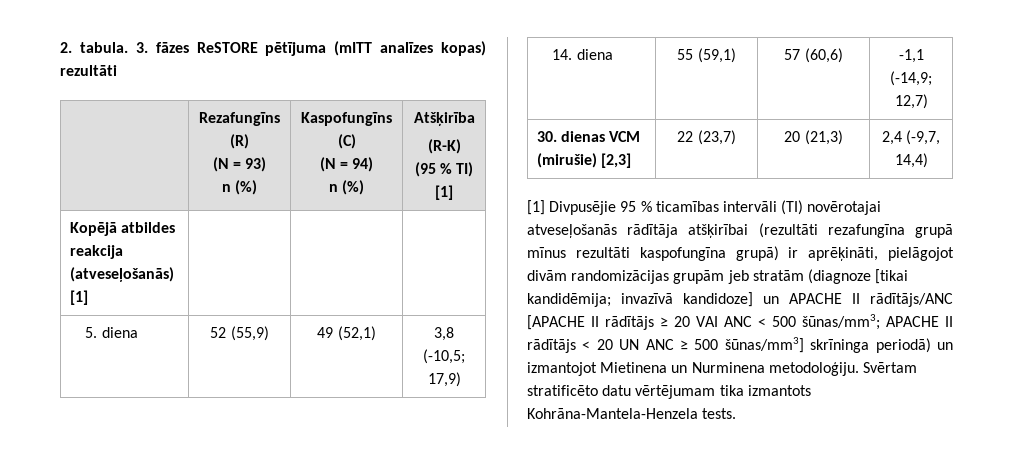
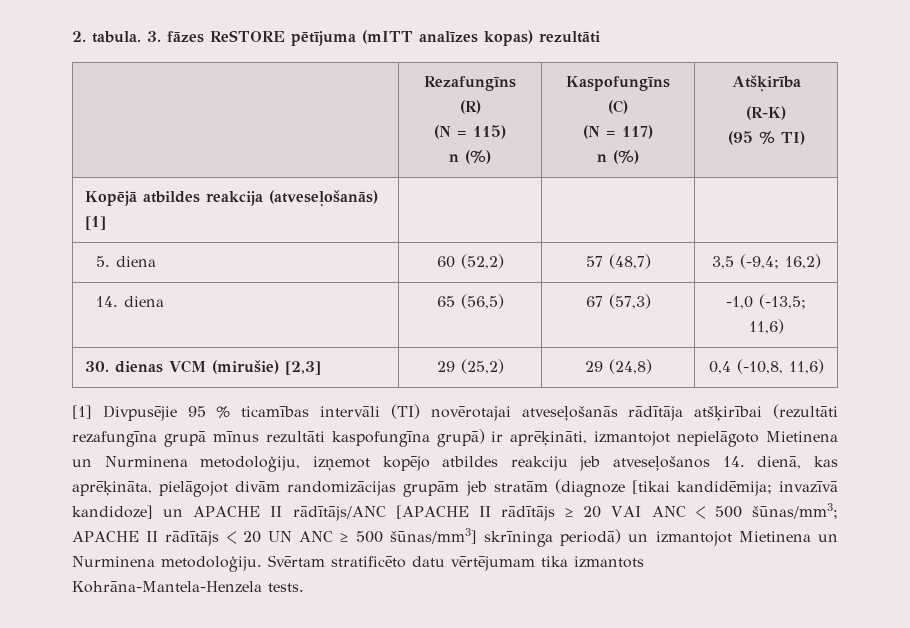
[245,157,267,172] 93) -> [473,125,506,139] 115)
[352,157,374,172] 94) -> [622,125,653,139] 117)
[435,185,453,200] [1] -> (805, 138) none
[210,326,269,341] [317,326,376,341] [434,327,454,341] [423,349,465,364] [427,372,461,387] [552,49,613,60] [677,48,736,63] [784,48,843,63] [898,49,924,63] [890,71,932,86] [894,94,928,109] 52 (55,9) | 49 (52,1) | 3,8 (-10,5; 17,9) // 14. diena | 55 (59,1) | 57 (60,6) | -1,1 (-14,9; 12,7) -> [436,254,504,269] [585,254,651,269] [711,254,821,269] [95,296,164,307] [436,294,504,309] [585,294,651,309] [726,294,806,309] [748,319,784,334] 60 (52,2) | 57 (48,7) | 3,5 (-9,4; 16,2) // 14. diena | 65 (56,5) | 67 (57,3) | -1,0 (-13,5; 11,6)
[677,130,736,145] [784,130,843,145] [881,130,941,145] [894,153,928,168] 22 (23,7) | 20 (21,3) | 2,4 (-9,7, 14,4) -> [436,359,504,374] [584,359,652,374] [708,359,824,374] 29 (25,2) | 29 (24,8) | 0,4 (-10,8, 11,6)
(879, 254) none -> [594,431,838,447] [72,456,838,472] [72,481,152,496] izmantojot nepielāgoto Mietinena un Nurminena metodoloģiju, izņemot kopējo atbildes reakciju jeb atveseļošanos 14. dienā, kas aprēķināta,

